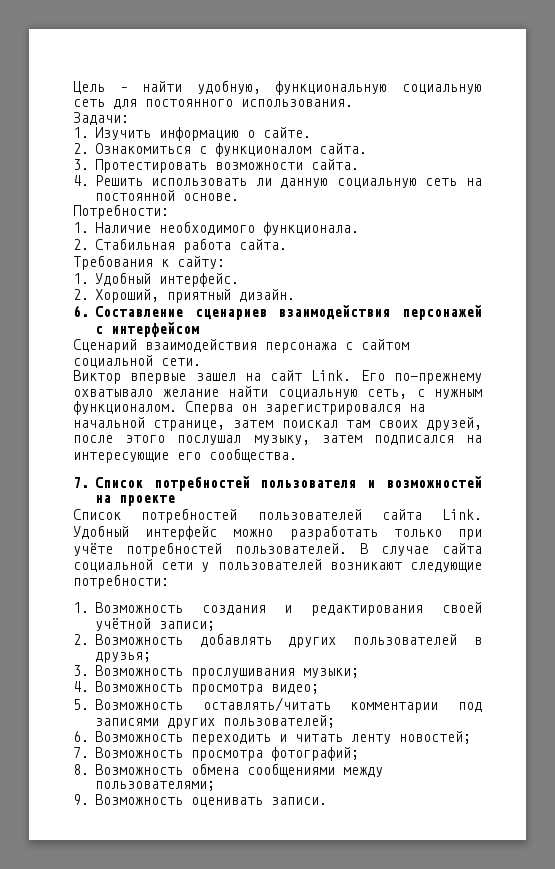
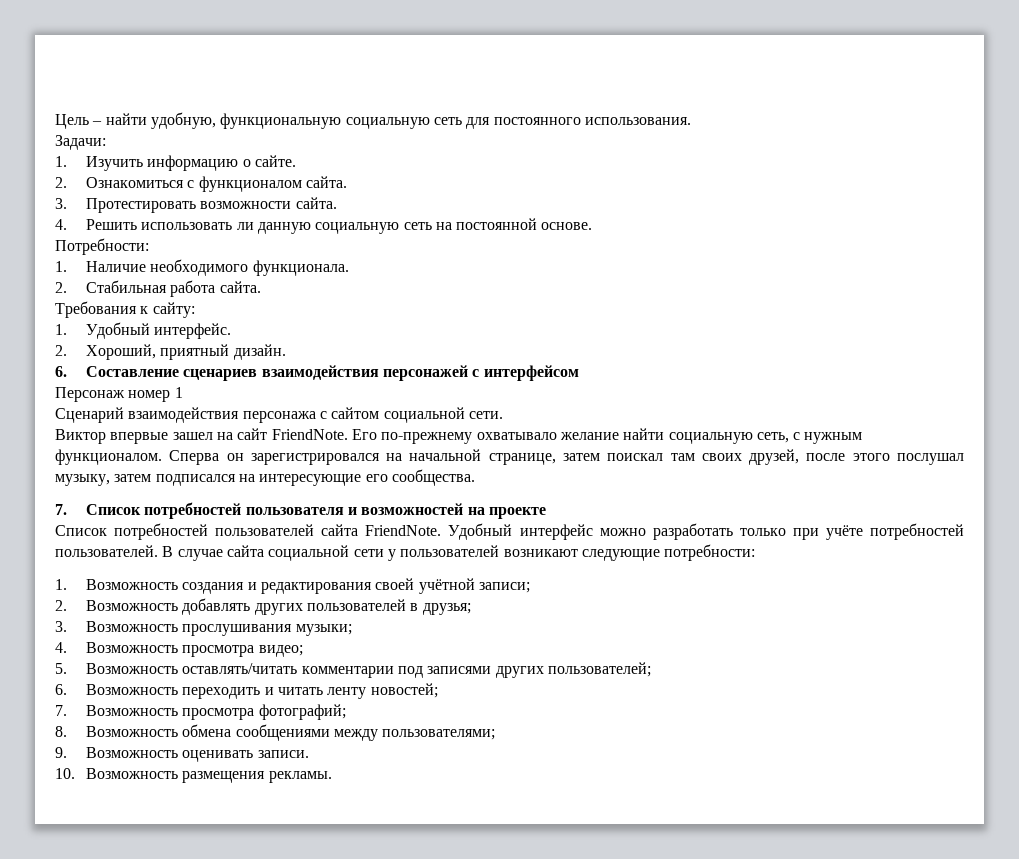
(199, 329) none -> [55,387,183,402] // Персонаж номер 1
[311,370,352,381] Link. -> [271,429,348,440] FriendNote.
[442,509,482,520] Link. -> [365,525,442,536] FriendNote.
(327, 801) none -> [55,768,332,783] // 10. Возможность размещения рекламы.

